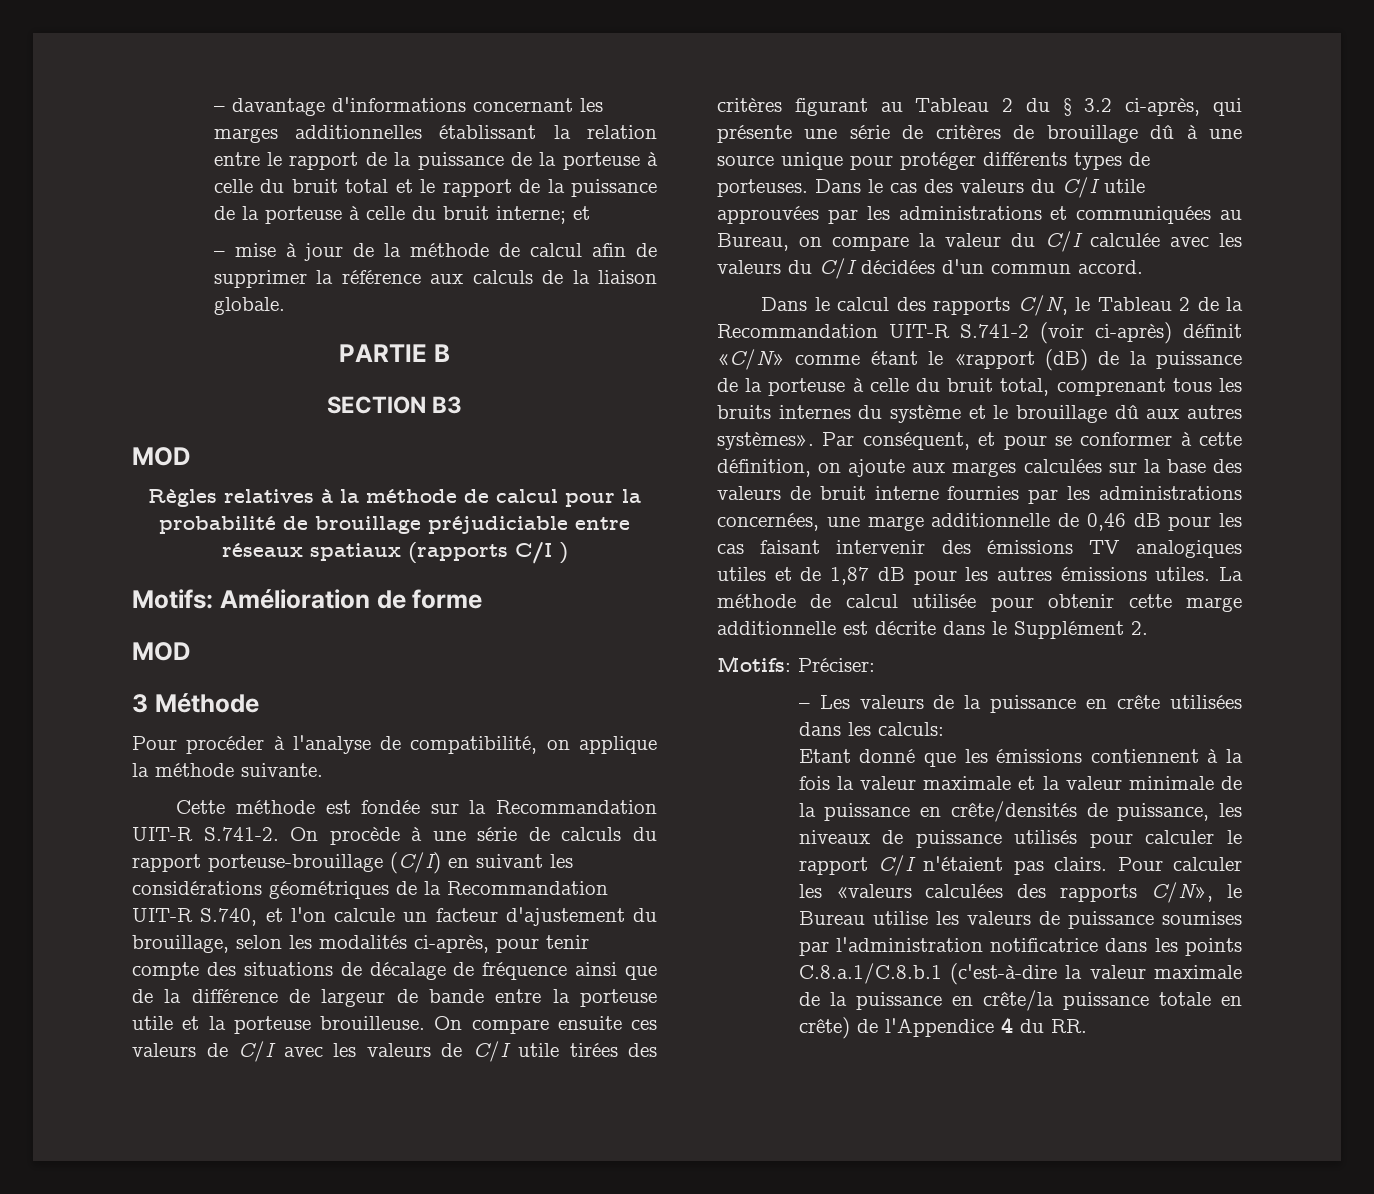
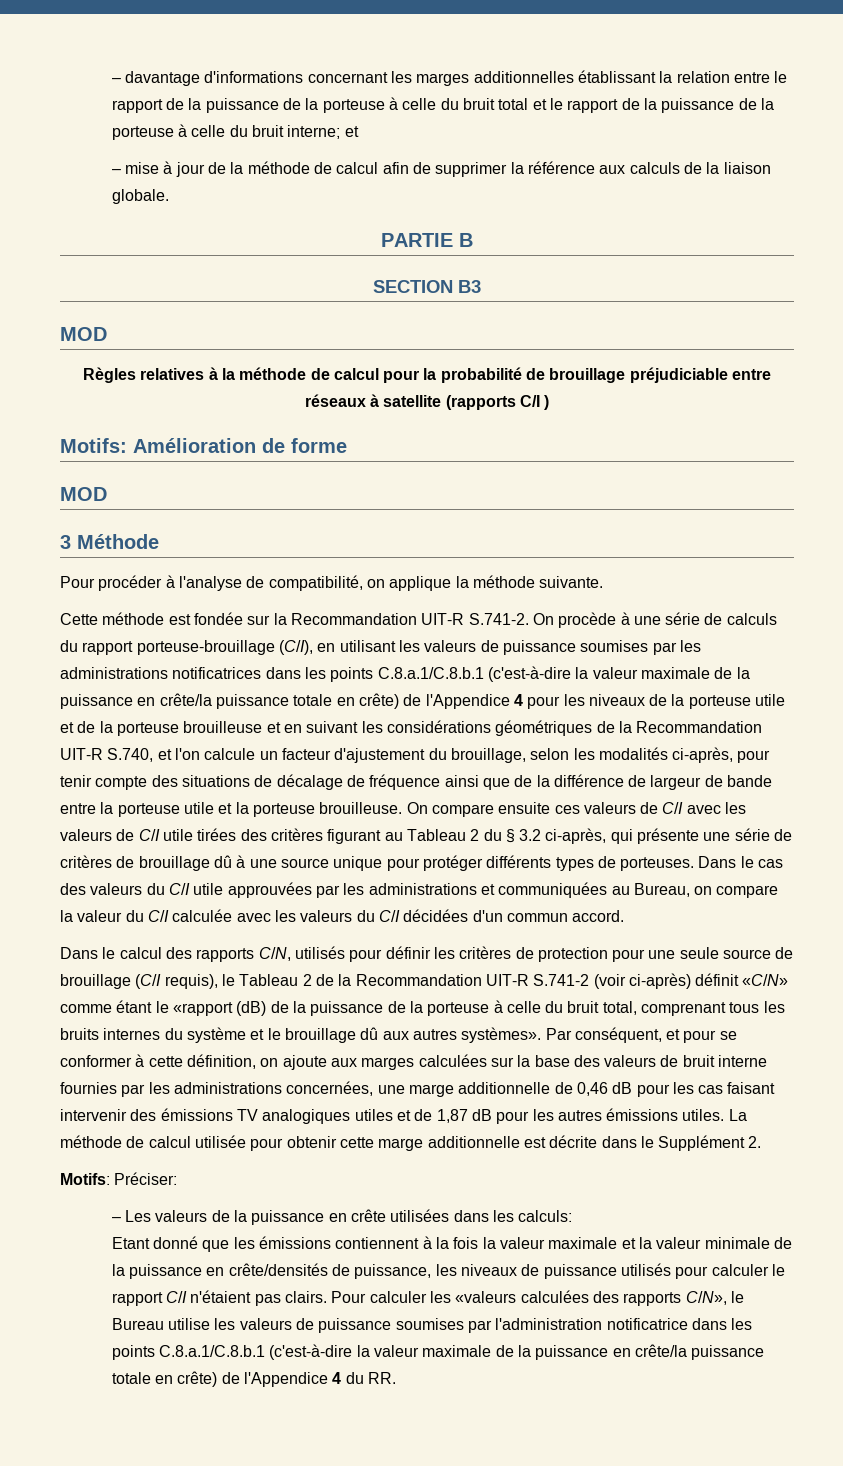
[309,543,401,561] spatiaux -> [370,394,442,407] à satellite
[390,852,441,874] (C/I) -> [278,640,701,655] [60,666,750,682] [60,693,786,709] [60,721,281,736] (C/I), en utilisant les valeurs de puissance soumises par les administrations notificatrices dans les points C.8.a.1/C.8.b.1 (c'est-à-dire la valeur maximale de la puissance en crête/la puissance totale en crête) de l'Appendice 4 pour les niveaux de la porteuse utile et de la porteuse brouilleuse et
(1068, 305) none -> [294,946,794,962] [60,974,218,989] utilisés pour définir les critères de protection pour une seule source de brouillage (C/I requis),

